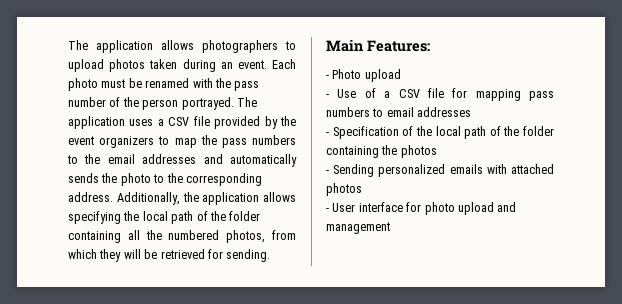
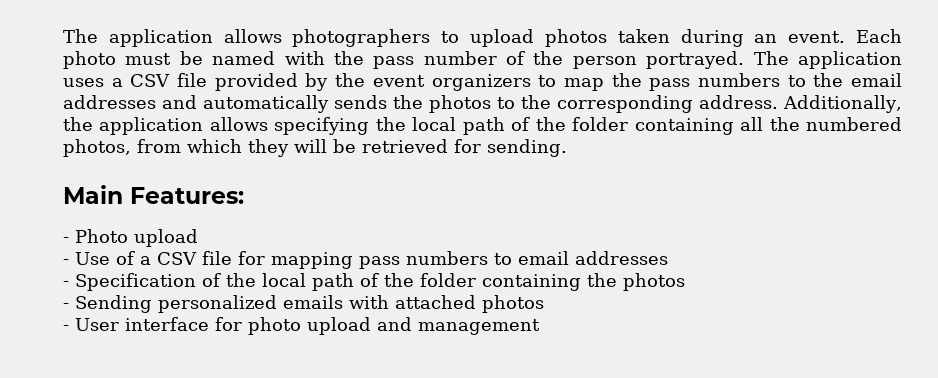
[145,78,190,88] renamed -> [212,51,276,65] named
[120,173,151,186] photo -> [429,95,492,113] photos

